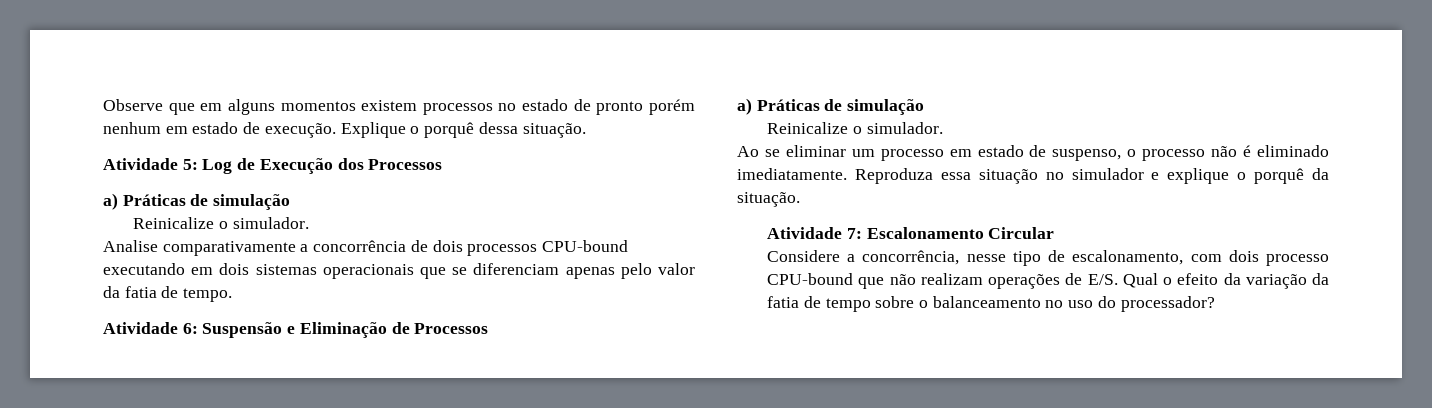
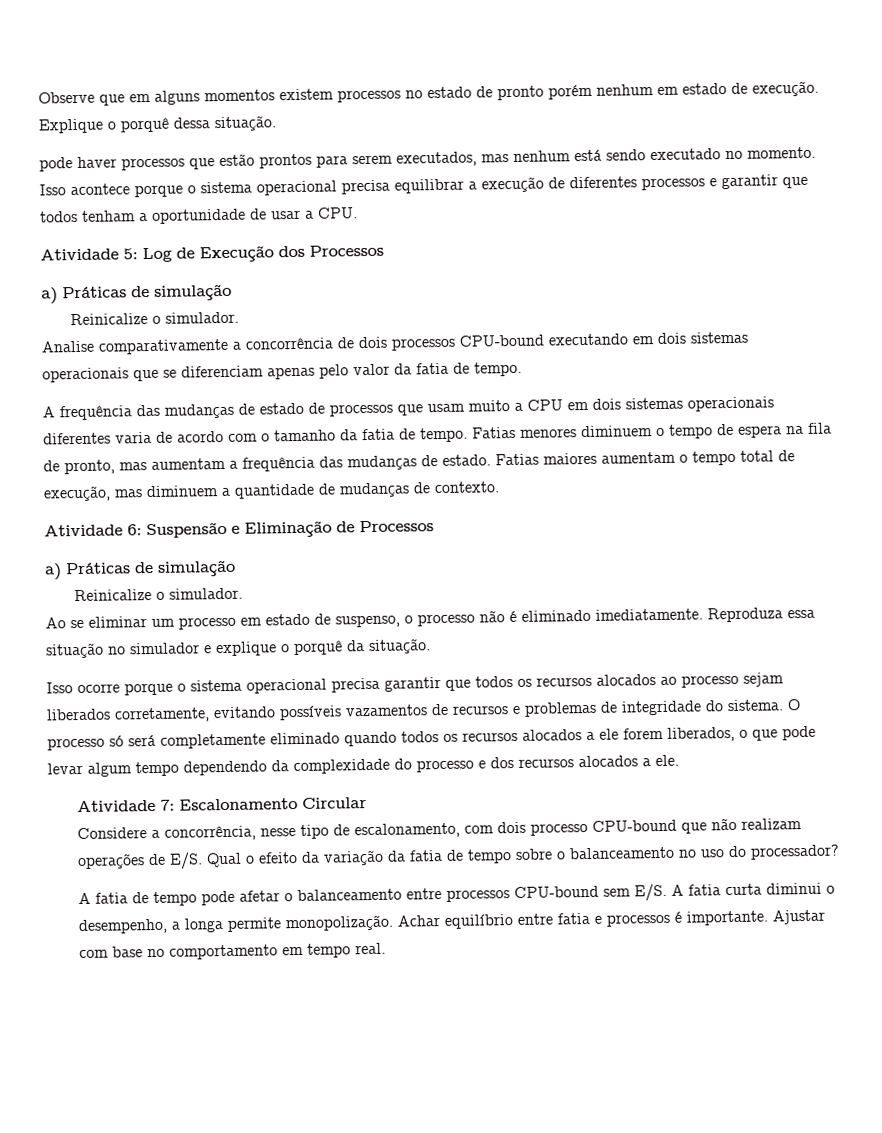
(586, 130) none -> [39,146,816,172] [39,174,808,198] [40,207,358,224] // pode haver processos que estão prontos para serem executados, mas nenhum está sendo executado no momento. Isso acontece porque o sistema operacional precisa equilibrar a execução de diferentes processos e garantir que todos tenham a oportunidade de usar a CPU.
(233, 295) none -> [42,396,774,421] [43,422,832,445] [43,450,795,475] [43,481,499,502] // A frequência das mudanças de estado de processos que usam muito a CPU em dois sistemas operacionais diferentes varia de acordo com o tamanho da fatia de tempo. Fatias menores diminuem o tempo de espera na fila de pronto, mas aumentam a frequência das mudanças de estado. Fatias maiores aumentam o tempo total de execução, mas diminuem a quantidade de mudanças de contexto.
(800, 199) none -> [46,672,784,696] [46,699,801,723] [47,725,816,751] [47,754,679,777] // Isso ocorre porque o sistema operacional precisa garantir que todos os recursos alocados ao processo sejam liberados corretamente, evitando possíveis vazamentos de recursos e problemas de integridade do sistema. O processo só será completamente eliminado quando todos os recursos alocados a ele forem liberados, o que pode levar algum tempo dependendo da complexidade do processo e dos recursos alocados a ele.
(1215, 304) none -> [77,882,835,907] [77,909,825,935] [78,942,386,960] // A fatia de tempo pode afetar o balanceamento entre processos CPU-bound sem E/S. A fatia curta diminui o desempenho, a longa permite monopolização. Achar equilíbrio entre fatia e processos é importante. Ajustar com base no comportamento em tempo real.

